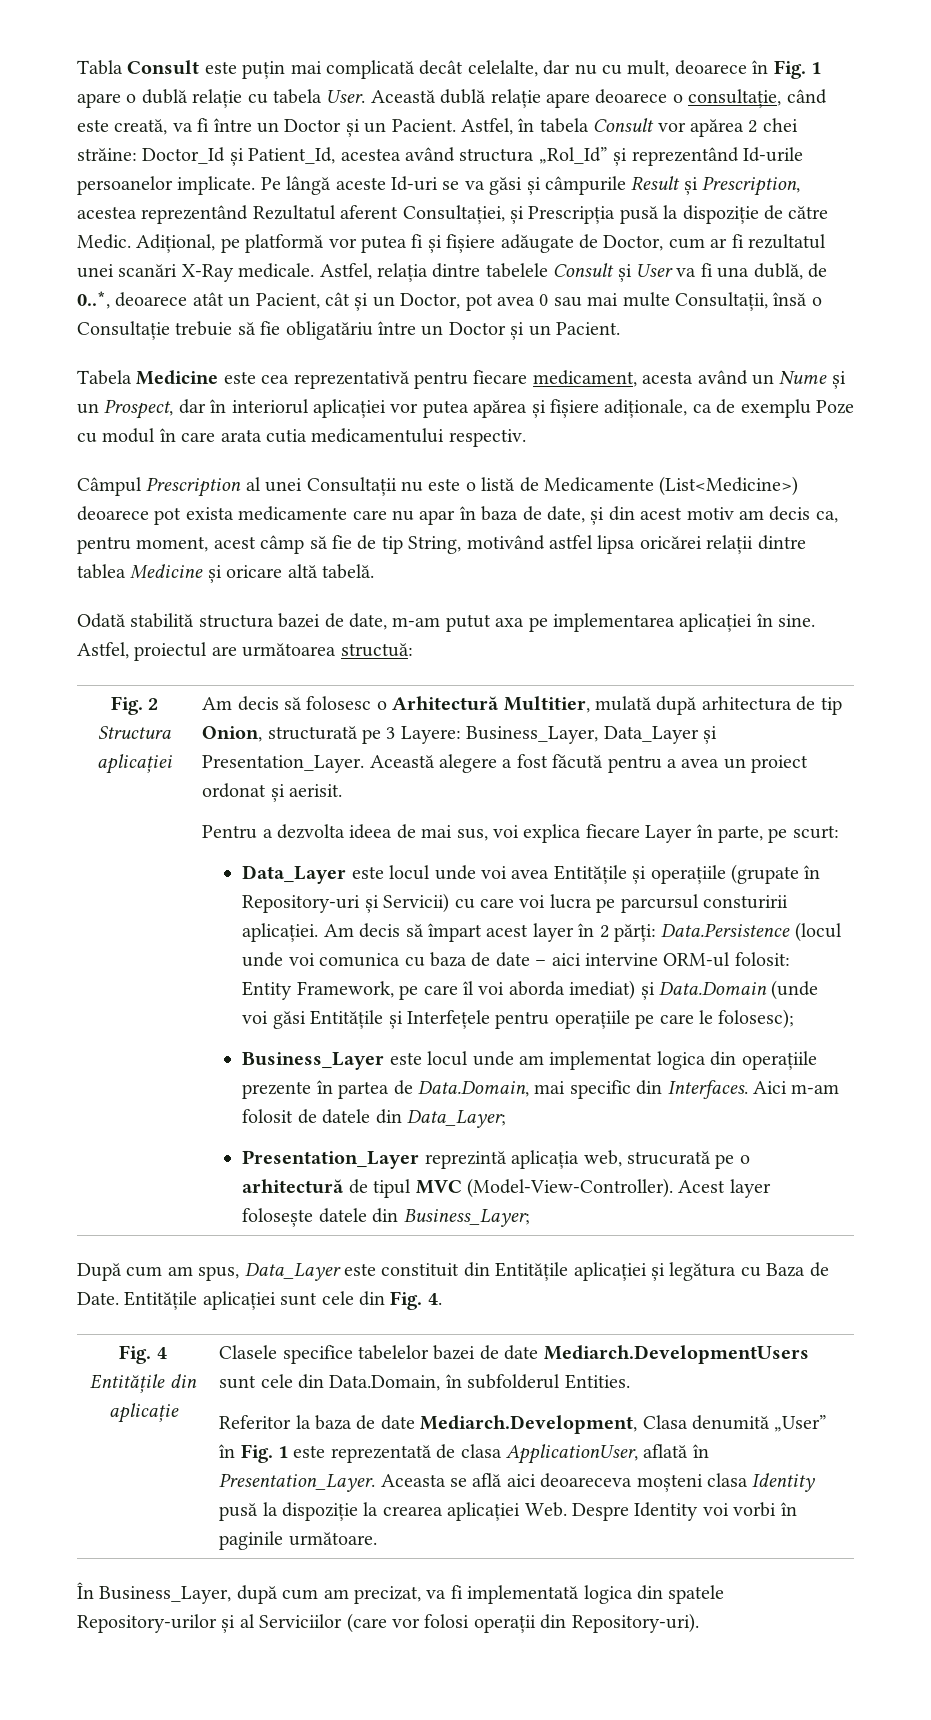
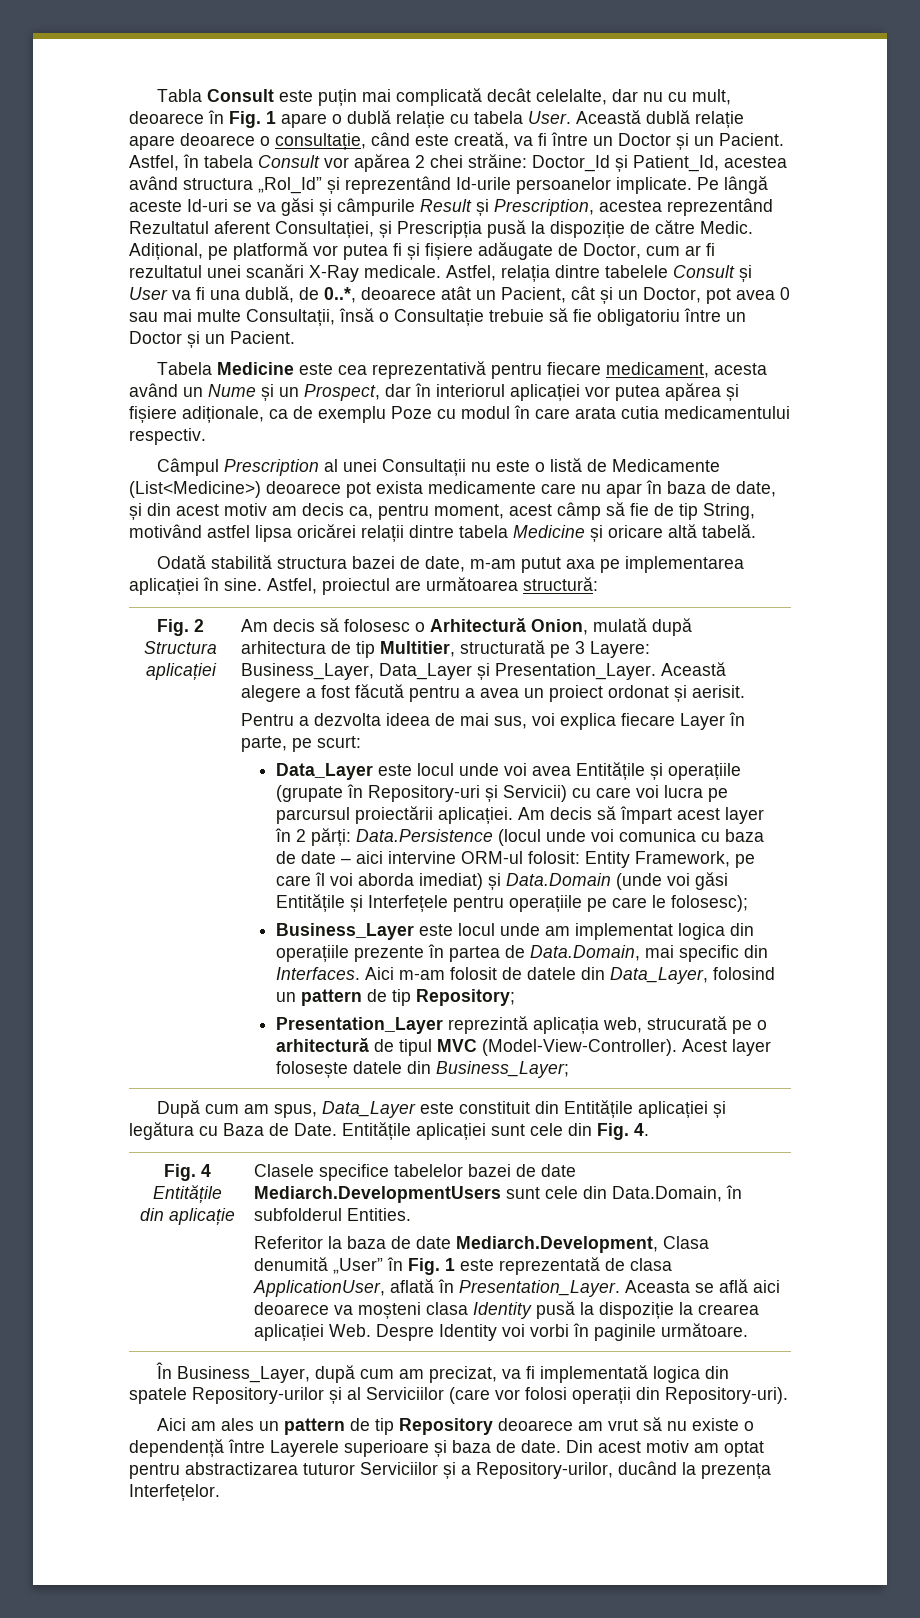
[285,321,373,340] obligatăriu -> [597,309,680,326] obligatoriu
[77,564,126,579] tablea -> [459,525,508,538] tabela
[340,643,413,657] structuă: -> [523,577,598,591] structură:
[503,696,590,713] Multitier, -> [530,619,588,635] Onion,
[202,726,263,742] Onion, -> [379,641,455,657] Multitier,
[703,895,789,909] consturirii -> [354,806,433,824] proiectării
[407,1110,507,1128] Data_Layer; -> [609,967,775,984] [275,989,515,1006] Data_Layer, folosind un pattern de tip Repository;
[540,1473,633,1488] deoareceva -> [253,1302,353,1315] deoarece va
(699, 1623) none -> [156,1417,754,1435] [129,1439,764,1457] [129,1461,771,1479] [129,1484,220,1501] // Aici am ales un pattern de tip Repository deoarece am vrut să nu existe o dependență între Layerele superioare și baza de date. Din acest motiv am optat pentru abstractizarea tuturor Serviciilor și a Repository-urilor, ducând la prezența Interfețelor.

